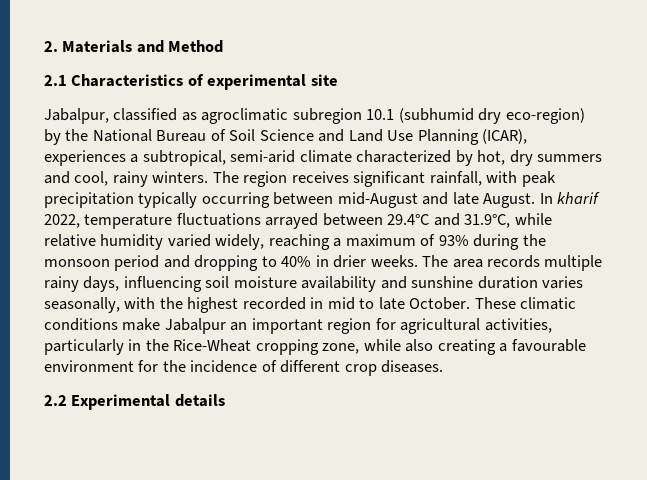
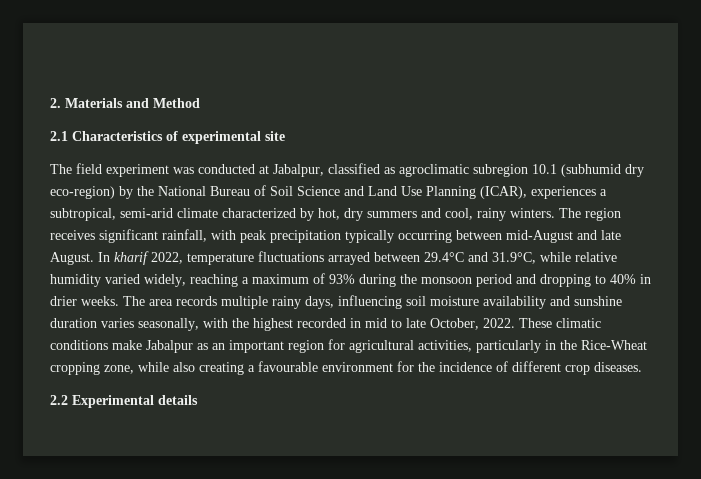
(338, 80) none -> [50,163,269,177] The field experiment was conducted at
[409,297,471,310] October. -> [430,318,515,330] October, 2022.
(226, 326) none -> [197,343,208,350] as

